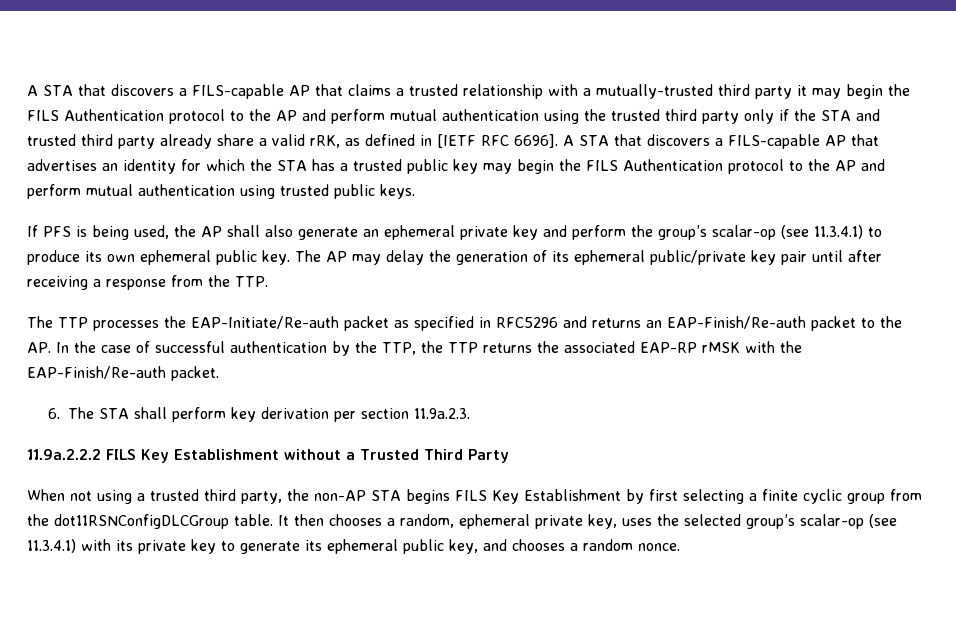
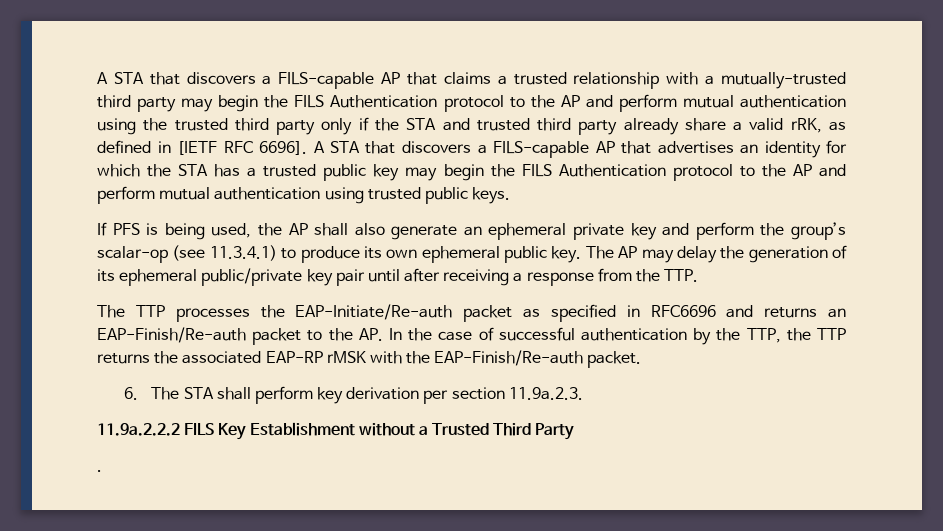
[796,85,807,96] it -> (177, 104) none
[496,317,558,328] RFC5296 -> [650,305,716,317] RFC6696
[27,489,922,504] [27,514,897,529] [27,539,680,554] When not using a trusted third party, the non-AP STA begins FILS Key Establishment by first selecting a finite cyclic group from the dot11RSNConfigDLCGroup table. It then chooses a random, ephemeral private key, uses the selected group’s scalar-op (see 11.3.4.1) with its private key to generate its ephemeral public key, and chooses a random nonce. -> [97,470,102,472] .

